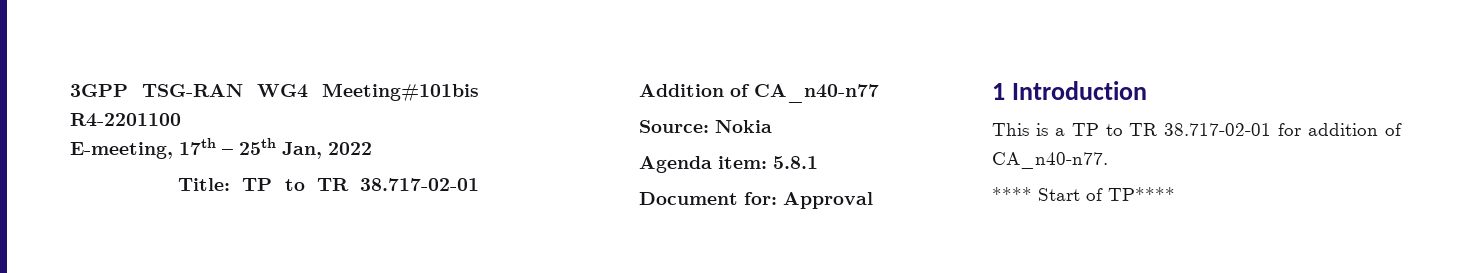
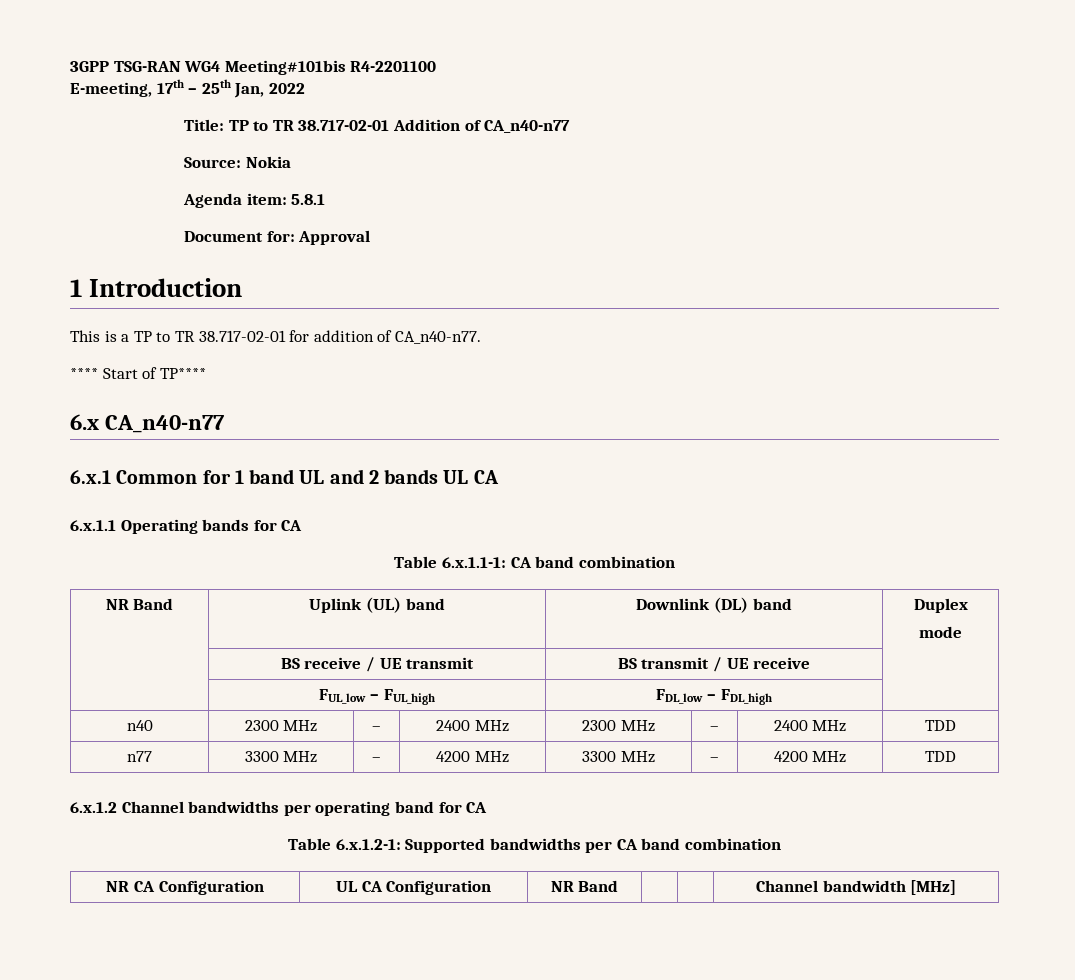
(1175, 194) none -> [70,414,226,433] [70,469,499,484] [70,519,303,534] [394,556,675,568] [105,598,174,610] [309,597,445,613] [636,597,792,613] [913,598,968,613] [919,626,962,638] [280,657,475,672] [617,657,811,672] [319,689,435,705] [656,689,772,705] [126,720,153,731] [244,720,318,732] [372,726,381,731] [436,720,509,732] [582,720,655,732] [710,726,719,731] [773,720,847,732] [925,720,956,731] [127,751,152,762] [244,751,318,763] [372,757,381,762] [436,751,509,763] [582,751,655,763] [710,757,719,762] [773,751,847,763] [925,751,956,762] [70,801,488,816] [287,838,782,853] [106,880,264,895] [335,880,492,895] [550,880,619,892] [755,880,957,895] // 6.x CA_n40-n77 // 6.x.1 Common for 1 band UL and 2 bands UL CA // 6.x.1.1 Operating bands for CA // Table 6.x.1.1-1: CA band combination // NR Band | Uplink (UL) band | Downlink (DL) band | Duplex // mode // | BS receive / UE transmit | BS transmit / UE receive | // | FUL_low – FUL_high | FDL_low – FDL_high | // n40 | 2300 MHz | – | 2400 MHz | 2300 MHz | – | 2400 MHz | TDD // n77 | 3300 MHz | – | 4200 MHz | 3300 MHz | – | 4200 MHz | TDD // 6.x.1.2 Channel bandwidths per operating band for CA // Table 6.x.1.2-1: Supported bandwidths per CA band combination // NR CA Configuration | UL CA Configuration | NR Band | | | Channel bandwidth [MHz]

